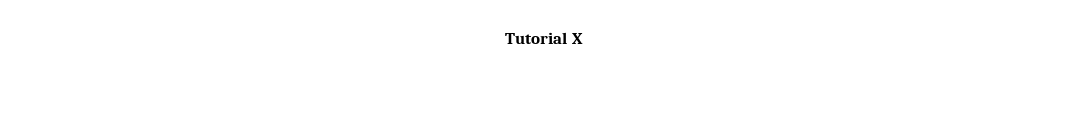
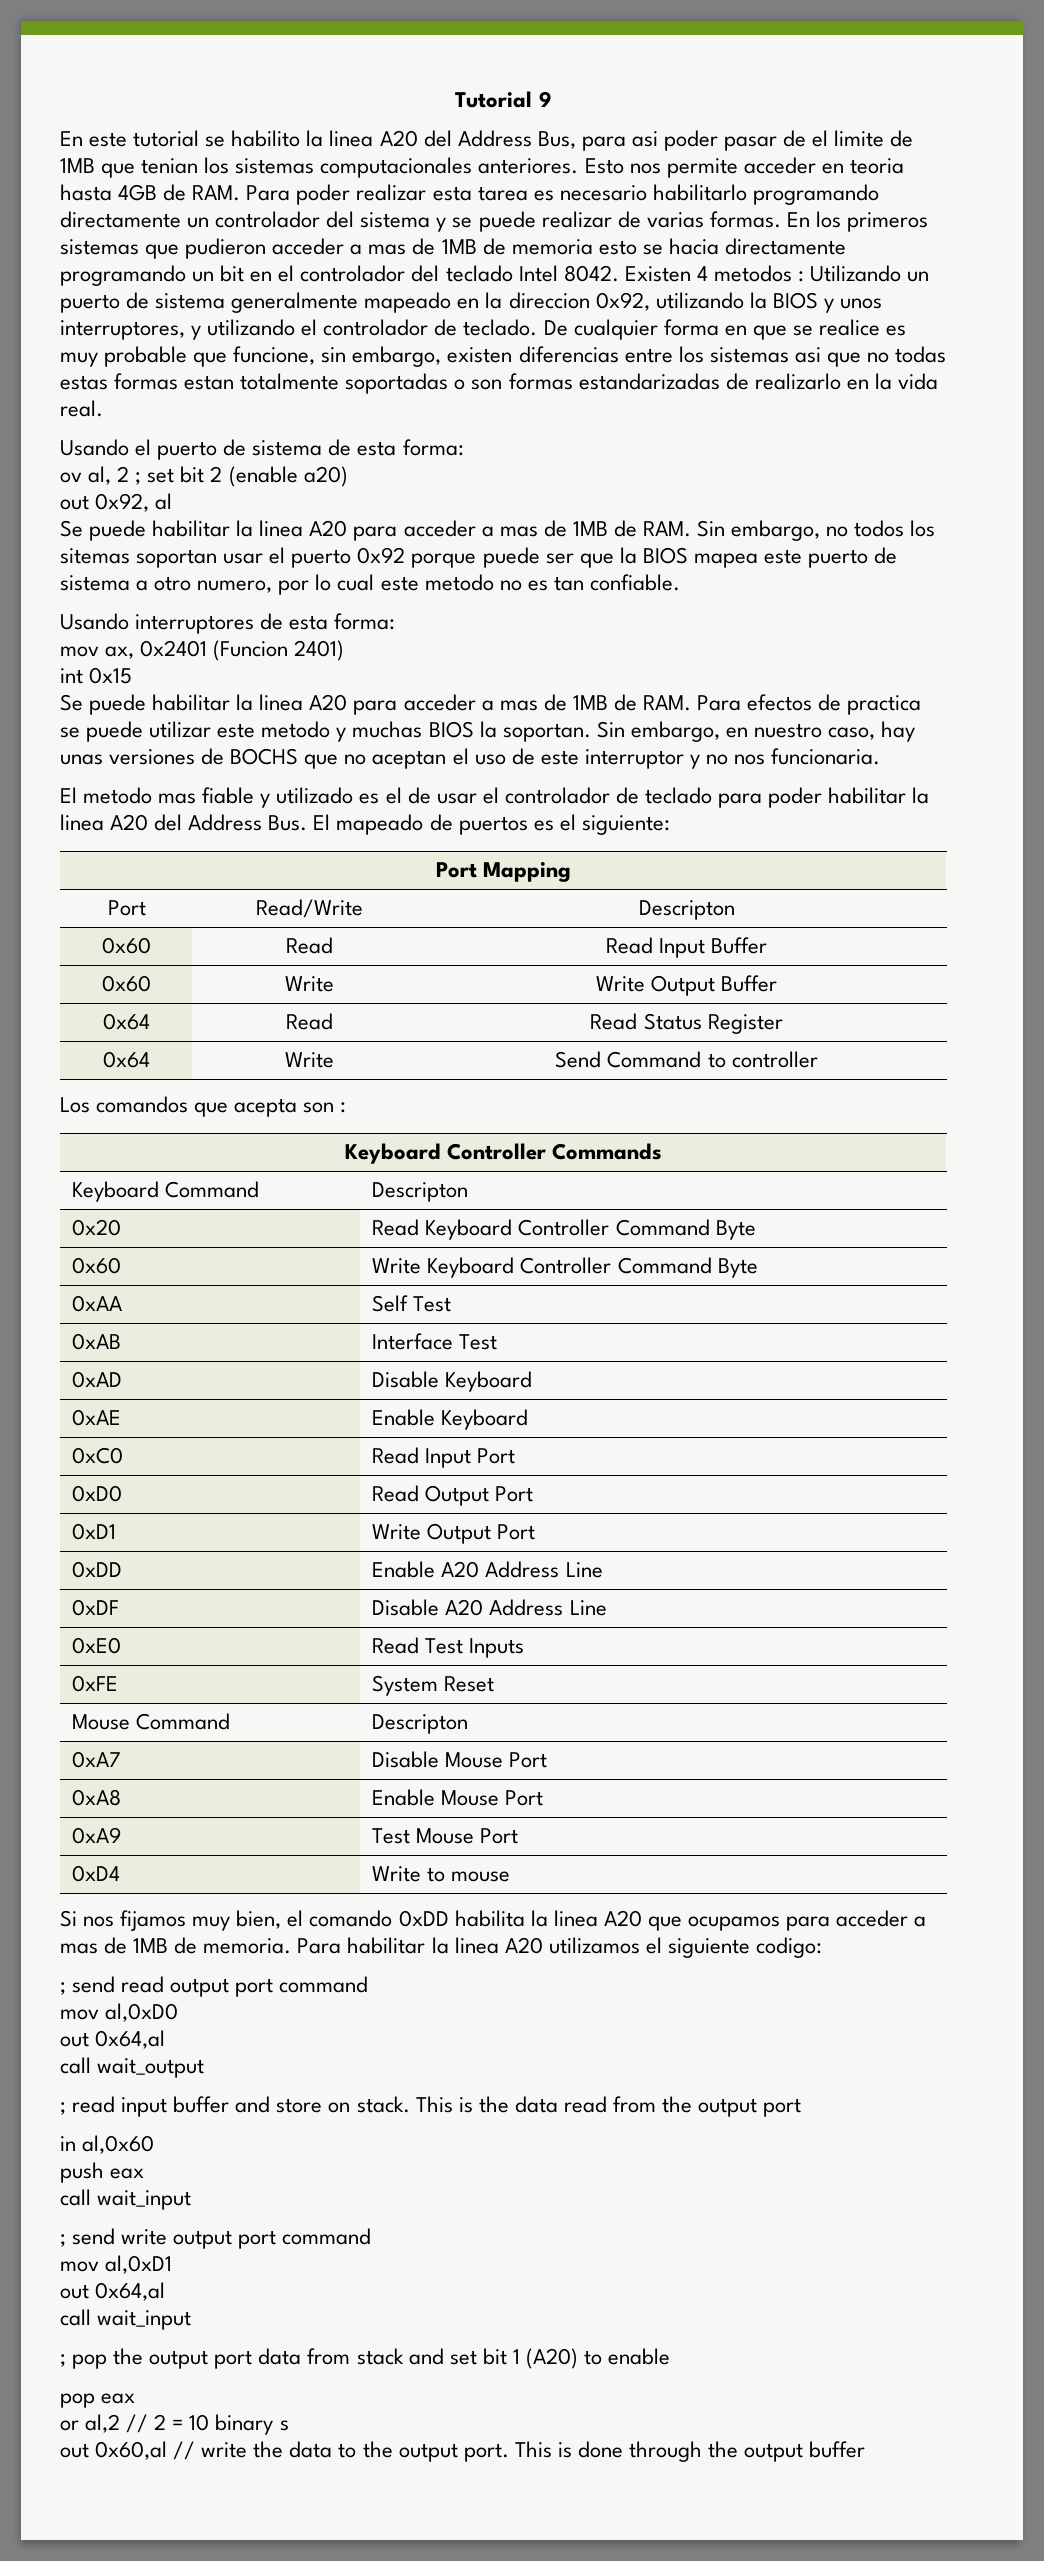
[571,33,583,44] X -> [538,91,552,107] [60,130,914,151] [60,157,904,178] [60,184,879,205] [60,211,929,232] [60,238,846,259] [60,265,930,286] [60,292,882,313] [60,319,907,340] [60,346,947,367] [60,373,938,394] [60,400,103,417] [60,439,464,460] [60,466,348,487] [60,493,173,512] [60,520,936,541] [60,547,898,568] [60,574,680,595] [60,613,396,634] [60,640,345,661] [60,667,133,684] [60,694,922,715] [60,721,916,742] [60,748,881,769] [60,787,930,808] [60,814,670,835] [435,862,572,882] [107,900,146,916] [256,899,363,918] [638,900,735,920] [102,937,151,954] [286,937,333,954] [605,937,768,958] [102,975,151,992] [285,976,334,992] [595,975,778,996] [103,1013,150,1030] [286,1013,333,1030] [590,1013,783,1034] [103,1051,150,1068] [285,1052,334,1068] [555,1051,818,1068] [60,1096,347,1117] [344,1143,663,1164] [72,1181,260,1202] [372,1182,469,1202] [72,1219,122,1236] [372,1219,756,1240] [72,1257,122,1274] [372,1257,758,1278] [72,1295,123,1312] [372,1295,452,1312] [72,1333,122,1350] [372,1333,498,1350] [72,1371,123,1388] [372,1371,533,1392] [72,1409,122,1426] [372,1409,529,1430] [72,1447,124,1464] [372,1447,516,1468] [72,1485,123,1502] [372,1485,534,1506] [72,1523,117,1540] [372,1523,536,1544] [72,1561,123,1578] [372,1561,603,1578] [72,1599,120,1616] [372,1599,607,1616] [72,1637,122,1654] [372,1637,525,1658] [72,1675,119,1692] [372,1675,495,1696] [72,1713,231,1730] [372,1714,469,1734] [72,1751,122,1768] [372,1751,548,1768] [72,1789,122,1806] [372,1789,544,1806] [72,1827,122,1844] [372,1828,519,1844] [72,1865,121,1882] [372,1866,511,1882] [60,1910,927,1931] [60,1937,822,1958] [60,1976,369,1997] [60,2003,179,2022] [60,2030,166,2049] [60,2057,205,2078] [60,2096,802,2117] [60,2135,155,2154] [60,2162,145,2183] [60,2189,192,2210] [60,2228,372,2249] [60,2255,173,2274] [60,2282,166,2301] [60,2309,192,2330] [60,2348,671,2369] [60,2393,136,2408] [60,2414,289,2435] [60,2441,866,2462] 9 // En este tutorial se habilito la linea A20 del Address Bus, para asi poder pasar de el limite de 1MB que tenian los sistemas computacionales anteriores. Esto nos permite acceder en teoria hasta 4GB de RAM. Para poder realizar esta tarea es necesario habilitarlo programando directamente un controlador del sistema y se puede realizar de varias formas. En los primeros sistemas que pudieron acceder a mas de 1MB de memoria esto se hacia directamente programando un bit en el controlador del teclado Intel 8042. Existen 4 metodos : Utilizando un puerto de sistema generalmente mapeado en la direccion 0x92, utilizando la BIOS y unos interruptores, y utilizando el controlador de teclado. De cualquier forma en que se realice es muy probable que funcione, sin embargo, existen diferencias entre los sistemas asi que no todas estas formas estan totalmente soportadas o son formas estandarizadas de realizarlo en la vida real. // Usando el puerto de sistema de esta forma: // ov al, 2 ; set bit 2 (enable a20) // out 0x92, al // Se puede habilitar la linea A20 para acceder a mas de 1MB de RAM. Sin embargo, no todos los sitemas soportan usar el puerto 0x92 porque puede ser que la BIOS mapea este puerto de sistema a otro numero, por lo cual este metodo no es tan confiable. // Usando interruptores de esta forma: // mov ax, 0x2401 (Funcion 2401) // int 0x15 // Se puede habilitar la linea A20 para acceder a mas de 1MB de RAM. Para efectos de practica se puede utilizar este metodo y muchas BIOS la soportan. Sin embargo, en nuestro caso, hay unas versiones de BOCHS que no aceptan el uso de este interruptor y no nos funcionaria. // El metodo mas fiable y utilizado es el de usar el controlador de teclado para poder habilitar la linea A20 del Address Bus. El mapeado de puertos es el siguiente: // Port Mapping // Port | Read/Write | Descripton // 0x60 | Read | Read Input Buffer // 0x60 | Write | Write Output Buffer // 0x64 | Read | Read Status Register // 0x64 | Write | Send Command to controller // Los comandos que acepta son : // Keyboard Controller Commands // Keyboard Command | Descripton // 0x20 | Read Keyboard Controller Command Byte // 0x60 | Write Keyboard Controller Command Byte // 0xAA | Self Test // 0xAB | Interface Test // 0xAD | Disable Keyboard // 0xAE | Enable Keyboard // 0xC0 | Read Input Port // 0xD0 | Read Output Port // 0xD1 | Write Output Port // 0xDD | Enable A20 Address Line // 0xDF | Disable A20 Address Line // 0xE0 | Read Test Inputs // 0xFE | System Reset // Mouse Command | Descripton // 0xA7 | Disable Mouse Port // 0xA8 | Enable Mouse Port // 0xA9 | Test Mouse Port // 0xD4 | Write to mouse // Si nos fijamos muy bien, el comando 0xDD habilita la linea A20 que ocupamos para acceder a mas de 1MB de memoria. Para habilitar la linea A20 utilizamos el siguiente codigo: // ; send read output port command // mov al,0xD0 // out 0x64,al // call wait_output // ; read input buffer and store on stack. This is the data read from the output port // in al,0x60 // push eax // call wait_input // ; send write output port command // mov al,0xD1 // out 0x64,al // call wait_input // ; pop the output port data from stack and set bit 1 (A20) to enable // pop eax // or al,2 // 2 = 10 binary s // out 0x60,al // write the data to the output port. This is done through the output buffer

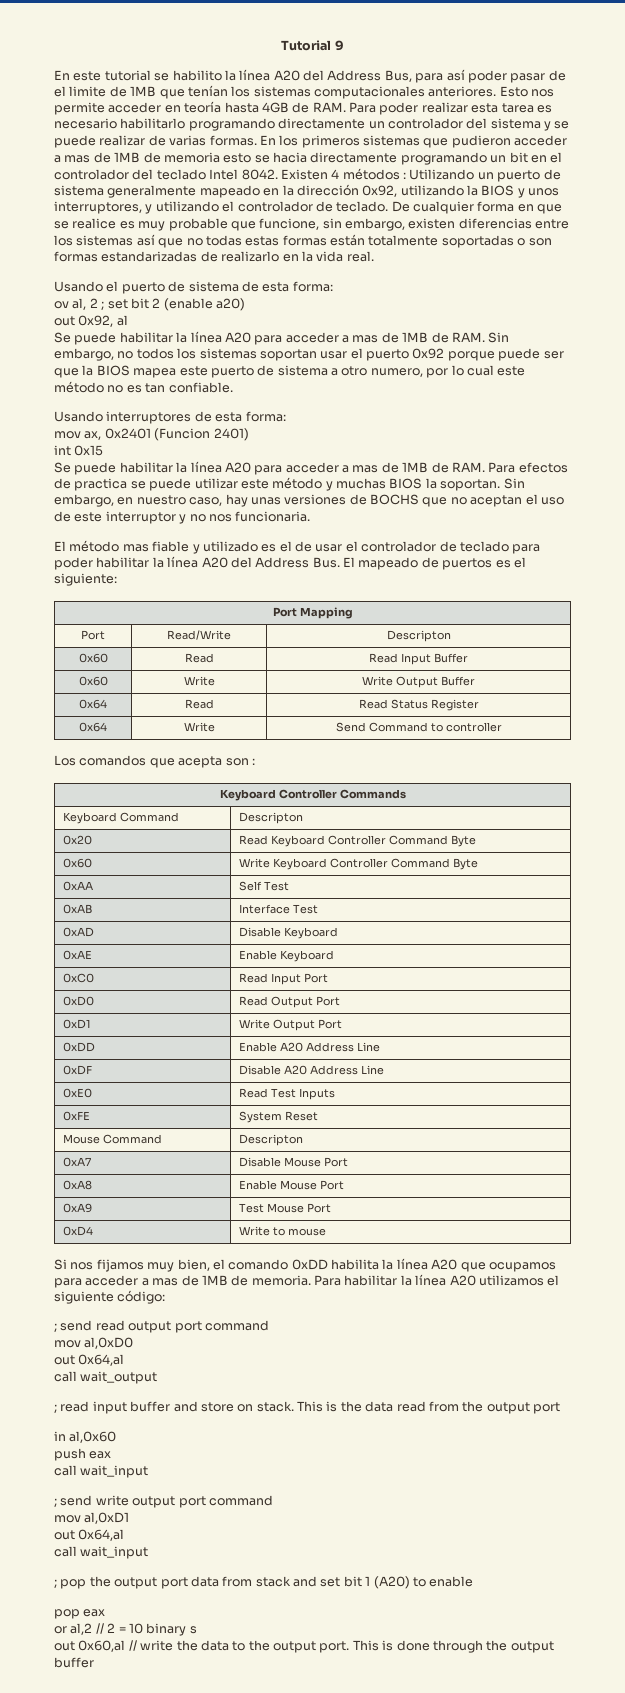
[329,130,374,147] linea -> [239,69,271,81] línea
[631,131,658,147] asi -> [446,69,465,81] así
[141,158,199,174] tenian -> [187,85,228,97] tenían
[849,158,904,174] teoria -> [184,101,222,113] teoría
[713,265,792,282] metodos -> [342,168,400,180] métodos
[508,292,590,309] direccion -> [296,184,359,196] dirección
[794,347,821,363] asi -> [136,234,155,246] así
[184,375,235,390] estan -> [330,234,365,246] están
[259,520,304,537] linea -> [190,331,222,343] línea
[60,548,130,564] sitemas -> [199,348,257,359] sistemas
[424,574,494,591] metodo -> [54,381,104,393] método
[259,694,304,711] linea -> [190,461,222,473] línea
[261,721,331,738] metodo -> [272,477,323,489] método
[83,787,153,804] metodo -> [69,540,120,552] método
[60,814,104,831] linea -> [167,556,199,568] línea
[553,1910,598,1927] linea -> [396,1258,428,1270] línea
[454,1937,499,1954] linea -> [415,1274,447,1286] línea
[755,1937,822,1958] codigo: -> [117,1290,166,1304] código:

